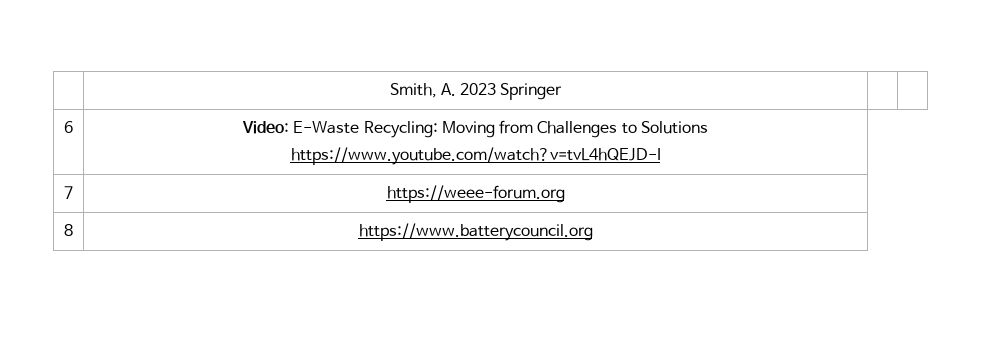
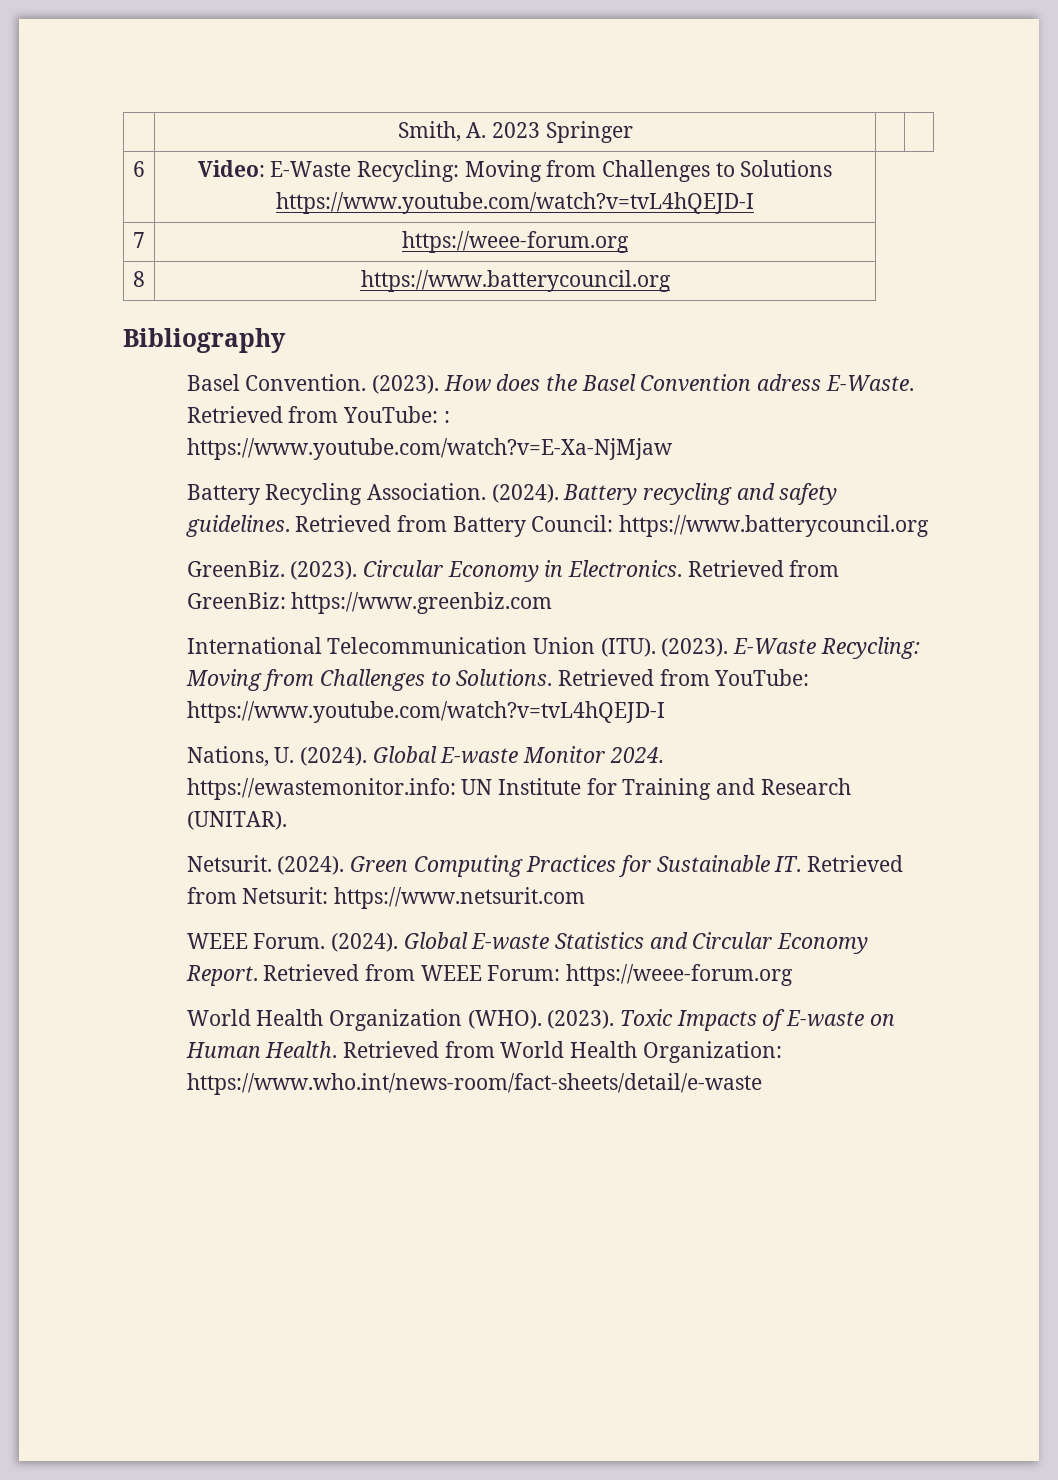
(593, 232) none -> [123,328,286,353] [186,374,914,394] [186,406,450,423] [186,438,673,460] [186,483,838,505] [185,515,930,537] [186,560,840,582] [186,592,553,614] [186,637,920,659] [185,669,810,691] [186,701,665,723] [186,746,664,767] [186,778,851,800] [186,811,287,830] [186,855,904,877] [186,887,586,909] [186,932,869,954] [185,964,794,986] [186,1009,895,1031] [185,1041,782,1063] [186,1073,762,1095] // Bibliography // Basel Convention. (2023). How does the Basel Convention adress E-Waste. Retrieved from YouTube: : https://www.youtube.com/watch?v=E-Xa-NjMjaw // Battery Recycling Association. (2024). Battery recycling and safety guidelines. Retrieved from Battery Council: https://www.batterycouncil.org // GreenBiz. (2023). Circular Economy in Electronics. Retrieved from GreenBiz: https://www.greenbiz.com // International Telecommunication Union (ITU). (2023). E-Waste Recycling: Moving from Challenges to Solutions. Retrieved from YouTube: https://www.youtube.com/watch?v=tvL4hQEJD-I // Nations, U. (2024). Global E-waste Monitor 2024. https://ewastemonitor.info: UN Institute for Training and Research (UNITAR). // Netsurit. (2024). Green Computing Practices for Sustainable IT. Retrieved from Netsurit: https://www.netsurit.com // WEEE Forum. (2024). Global E-waste Statistics and Circular Economy Report. Retrieved from WEEE Forum: https://weee-forum.org // World Health Organization (WHO). (2023). Toxic Impacts of E-waste on Human Health. Retrieved from World Health Organization: https://www.who.int/news-room/fact-sheets/detail/e-waste

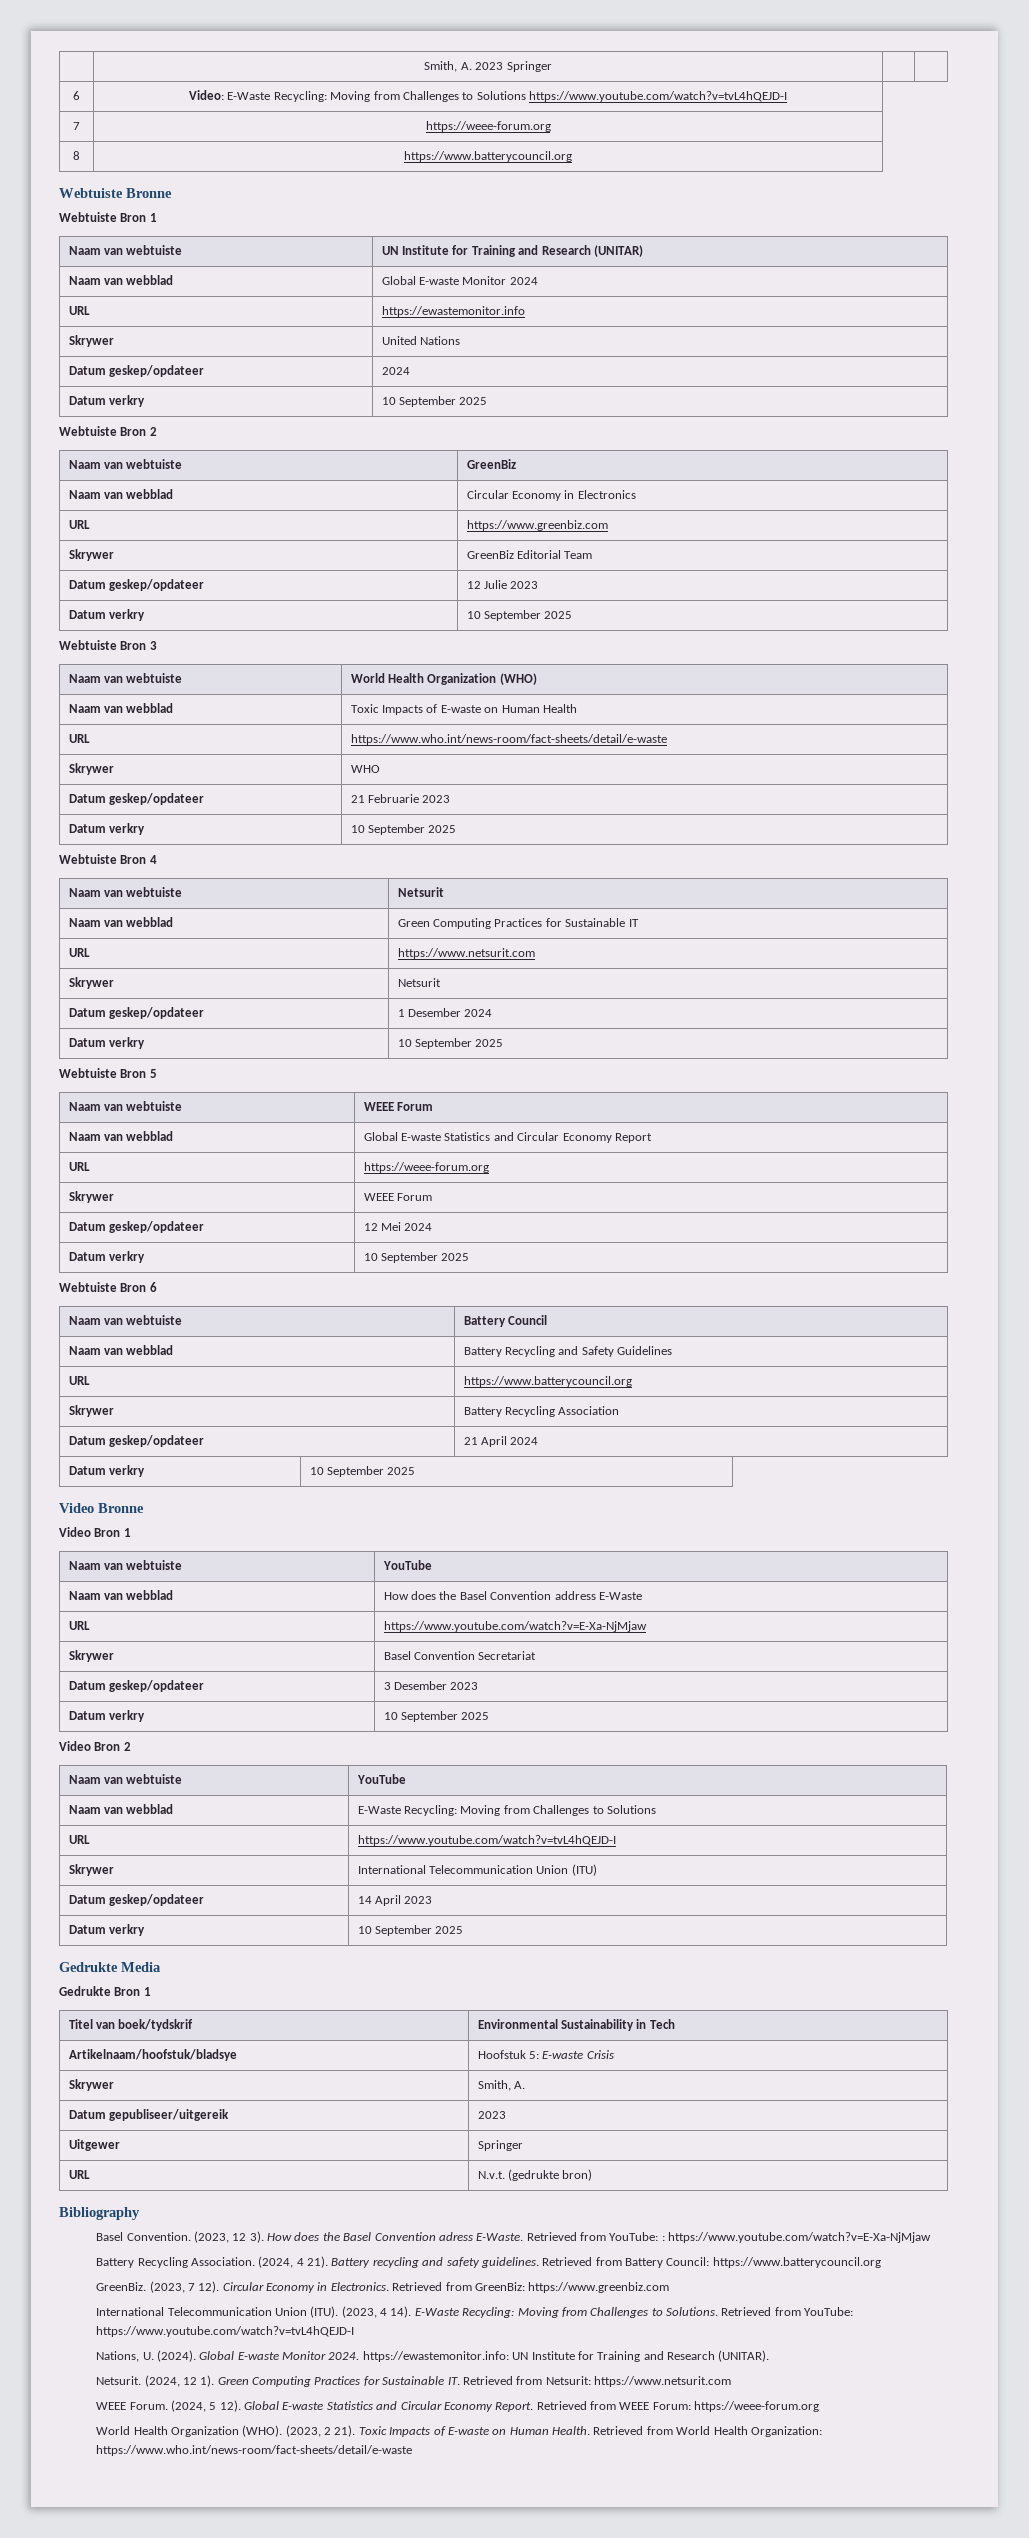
(671, 281) none -> [59,188,172,198] [59,212,157,222] [68,245,183,255] [381,245,643,257] [68,275,174,285] [381,276,538,285] [68,306,90,315] [381,306,525,317] [68,335,114,347] [381,336,461,345] [68,365,205,377] [381,367,410,375] [68,395,146,407] [381,396,488,407] [59,426,157,436] [68,459,183,469] [466,459,516,469] [68,489,174,499] [466,490,636,501] [68,520,90,529] [466,520,608,531] [68,549,114,561] [466,550,593,559] [68,579,205,591] [466,580,539,589] [68,609,146,621] [466,610,573,621] [59,640,157,650] [68,673,183,683] [350,673,537,685] [68,703,174,713] [350,704,577,715] [68,734,90,743] [350,734,667,745] [68,763,114,775] [350,765,380,773] [68,793,205,805] [350,794,451,803] [68,823,146,835] [350,824,457,835] [59,854,157,864] [68,887,183,897] [397,887,444,897] [68,917,174,927] [397,918,639,929] [68,948,90,957] [397,948,535,959] [68,977,114,989] [397,978,441,987] [68,1007,205,1019] [397,1008,493,1017] [68,1037,146,1049] [397,1038,504,1049] [59,1068,157,1078] [68,1101,183,1111] [363,1102,434,1111] [68,1131,174,1141] [363,1132,652,1143] [68,1162,90,1171] [363,1162,489,1173] [68,1191,114,1203] [363,1193,433,1201] [68,1221,205,1233] [363,1222,433,1231] [68,1251,146,1263] [363,1252,470,1263] [59,1282,157,1292] [68,1315,183,1325] [463,1315,548,1327] [68,1345,174,1355] [463,1346,673,1357] [68,1376,90,1385] [463,1376,632,1387] [68,1405,114,1417] [463,1406,620,1417] [68,1435,205,1447] [463,1436,539,1447] [68,1465,146,1477] [309,1466,416,1477] [59,1503,144,1513] [59,1527,131,1537] [68,1560,183,1570] [382,1560,432,1570] [68,1590,174,1600] [383,1591,642,1600] [68,1621,90,1630] [383,1621,647,1632] [68,1650,114,1662] [383,1651,537,1660] [68,1680,205,1692] [383,1681,479,1690] [68,1710,146,1722] [383,1711,490,1722] [59,1741,131,1751] [68,1774,183,1784] [356,1774,406,1784] [68,1804,174,1814] [357,1805,656,1816] [68,1835,90,1844] [357,1835,616,1846] [68,1864,114,1876] [357,1864,597,1876] [68,1894,205,1906] [357,1895,433,1906] [68,1924,146,1936] [357,1925,464,1936] [59,1962,161,1972] [59,1986,151,1996] [68,2019,194,2031] [477,2019,675,2031] [68,2049,237,2061] [477,2050,614,2059] [68,2079,114,2091] [477,2080,526,2091] [68,2109,230,2121] [477,2111,506,2119] [68,2139,120,2151] [477,2140,523,2151] [68,2170,90,2179] [477,2169,593,2181] // Webtuiste Bronne // Webtuiste Bron 1 // Naam van webtuiste | UN Institute for Training and Research (UNITAR) // Naam van webblad | Global E-waste Monitor 2024 // URL | https://ewastemonitor.info // Skrywer | United Nations // Datum geskep/opdateer | 2024 // Datum verkry | 10 September 2025 // Webtuiste Bron 2 // Naam van webtuiste | GreenBiz // Naam van webblad | Circular Economy in Electronics // URL | https://www.greenbiz.com // Skrywer | GreenBiz Editorial Team // Datum geskep/opdateer | 12 Julie 2023 // Datum verkry | 10 September 2025 // Webtuiste Bron 3 // Naam van webtuiste | World Health Organization (WHO) // Naam van webblad | Toxic Impacts of E-waste on Human Health // URL | https://www.who.int/news-room/fact-sheets/detail/e-waste // Skrywer | WHO // Datum geskep/opdateer | 21 Februarie 2023 // Datum verkry | 10 September 2025 // Webtuiste Bron 4 // Naam van webtuiste | Netsurit // Naam van webblad | Green Computing Practices for Sustainable IT // URL | https://www.netsurit.com // Skrywer | Netsurit // Datum geskep/opdateer | 1 Desember 2024 // Datum verkry | 10 September 2025 // Webtuiste Bron 5 // Naam van webtuiste | WEEE Forum // Naam van webblad | Global E-waste Statistics and Circular Economy Report // URL | https://weee-forum.org // Skrywer | WEEE Forum // Datum geskep/opdateer | 12 Mei 2024 // Datum verkry | 10 September 2025 // Webtuiste Bron 6 // Naam van webtuiste | Battery Council // Naam van webblad | Battery Recycling and Safety Guidelines // URL | https://www.batterycouncil.org // Skrywer | Battery Recycling Association // Datum geskep/opdateer | 21 April 2024 // Datum verkry | 10 September 2025 // Video Bronne // Video Bron 1 // Naam van webtuiste | YouTube // Naam van webblad | How does the Basel Convention address E-Waste // URL | https://www.youtube.com/watch?v=E-Xa-NjMjaw // Skrywer | Basel Convention Secretariat // Datum geskep/opdateer | 3 Desember 2023 // Datum verkry | 10 September 2025 // Video Bron 2 // Naam van webtuiste | YouTube // Naam van webblad | E-Waste Recycling: Moving from Challenges to Solutions // URL | https://www.youtube.com/watch?v=tvL4hQEJD-I // Skrywer | International Telecommunication Union (ITU) // Datum geskep/opdateer | 14 April 2023 // Datum verkry | 10 September 2025 // Gedrukte Media // Gedrukte Bron 1 // Titel van boek/tydskrif | Environmental Sustainability in Tech // Artikelnaam/hoofstuk/bladsye | Hoofstuk 5: E-waste Crisis // Skrywer | Smith, A. // Datum gepubliseer/uitgereik | 2023 // Uitgewer | Springer // URL | N.v.t. (gedrukte bron)
[372,375,440,394] (2023). -> [193,2231,264,2243] (2023, 12 3).
[491,484,559,503] (2024). -> [258,2256,329,2268] (2024, 4 21).
[290,561,358,580] (2023). -> [149,2281,220,2293] (2023, 7 12).
[661,638,729,657] (2023). -> [341,2306,412,2318] (2023, 4 14).
[277,856,345,875] (2024). -> [144,2375,215,2387] (2024, 12 1).
[331,933,399,952] (2024). -> [170,2400,241,2412] (2024, 5 12).
[547,1010,615,1029] (2023). -> [285,2425,356,2437] (2023, 2 21).

